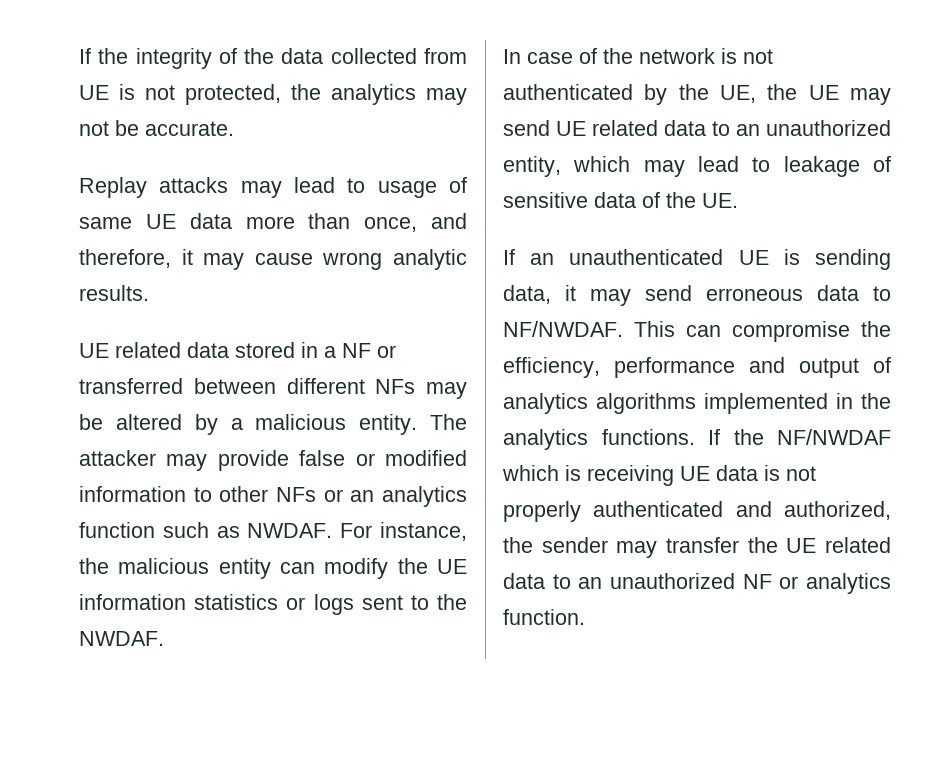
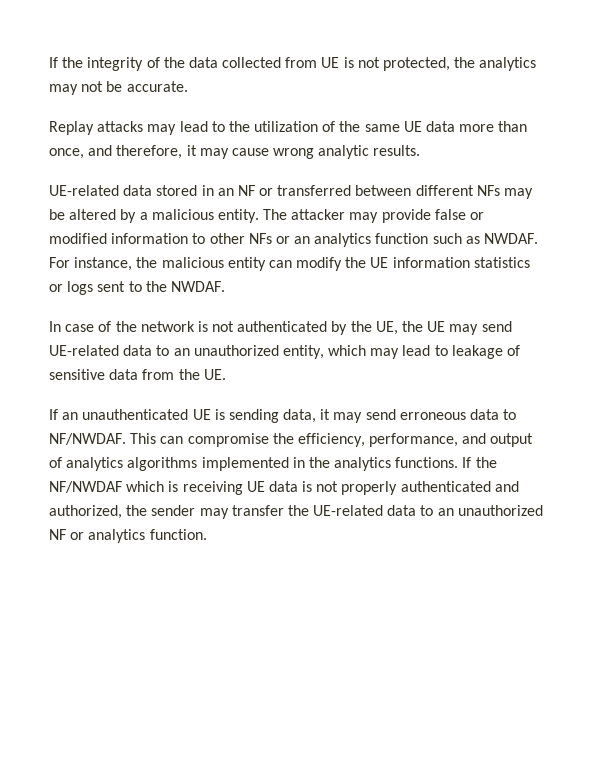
[377,177,467,198] usage of -> [228,121,361,132] the utilization of the
[79,342,181,358] UE related -> [49,185,119,196] UE-related
[324,346,336,358] a -> [217,188,234,196] an
[556,120,658,136] UE related -> [49,345,119,356] UE-related
[642,192,660,208] of -> [142,369,175,380] from
[614,357,735,378] performance -> [369,433,459,447] performance,
[786,537,891,553] UE related -> [313,505,384,516] UE-related

